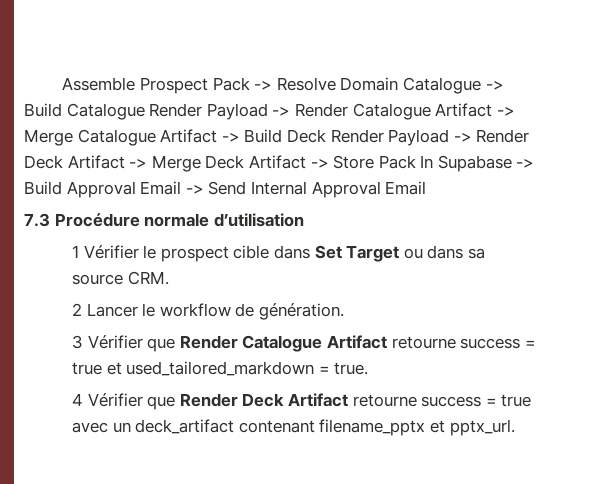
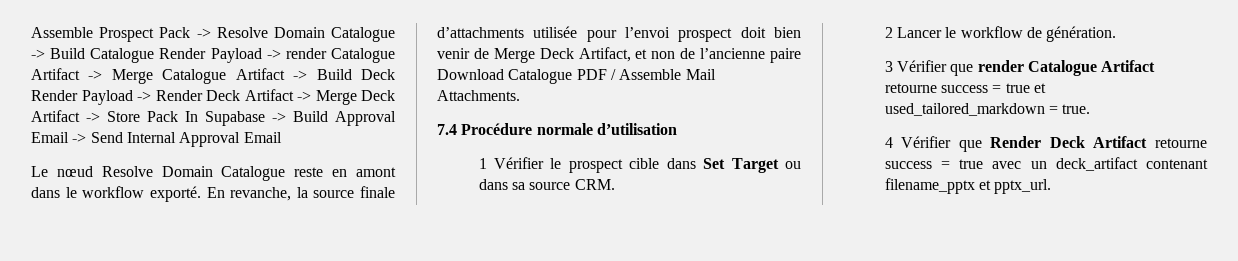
[294,103,348,117] Render -> [285,48,327,59] render
[24,213,50,227] 7.3 -> [31,166,396,181] [31,186,395,202] [437,26,801,42] [437,47,801,63] [437,69,716,84] [437,90,520,101] [437,124,457,135] Le nœud Resolve Domain Catalogue reste en amont dans le workflow exporté. En revanche, la source finale d’attachments utilisée pour l’envoi prospect doit bien venir de Merge Deck Artifact, et non de l’ancienne paire Download Catalogue PDF / Assemble Mail Attachments. // 7.4
[179,335,238,349] Render -> [977,60,1024,72] render

